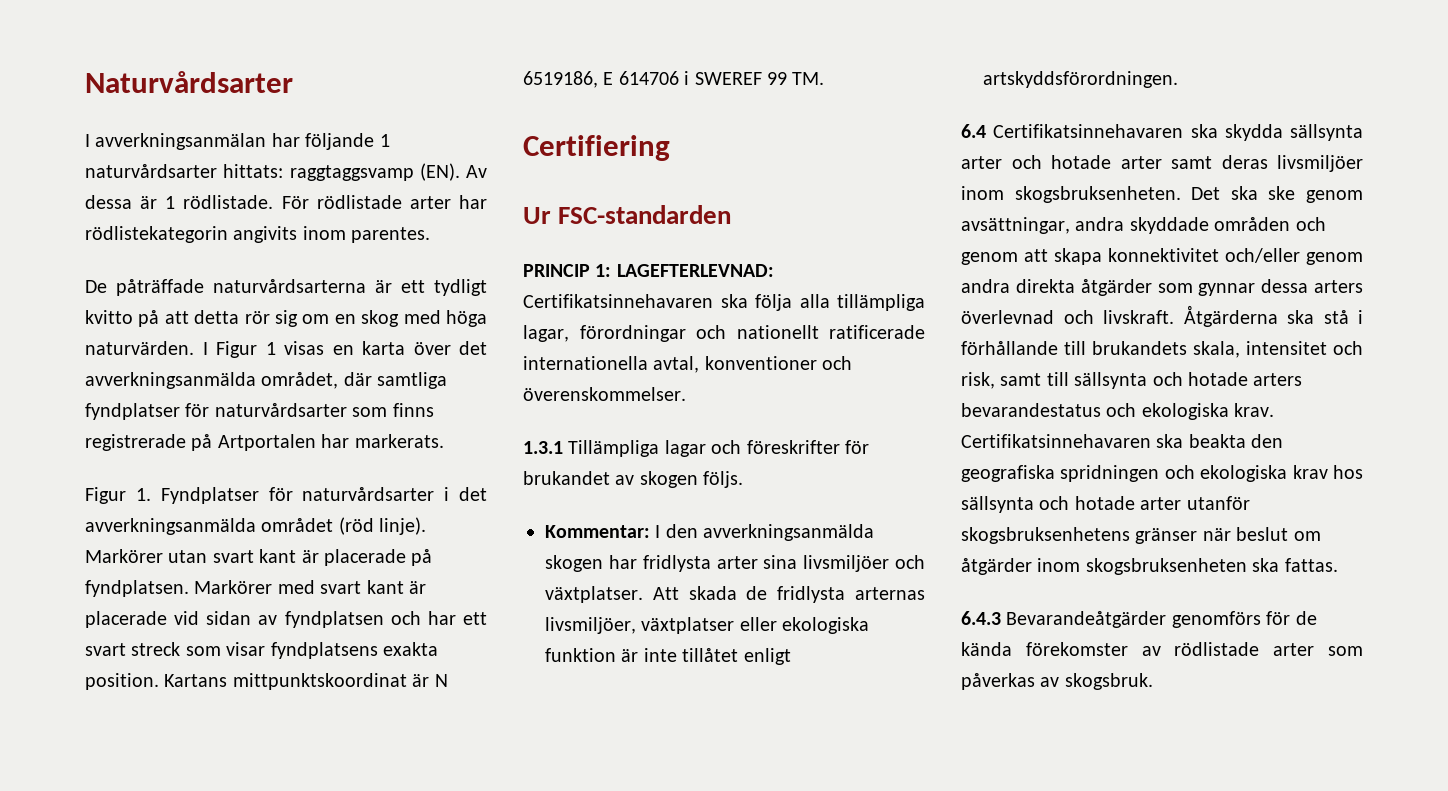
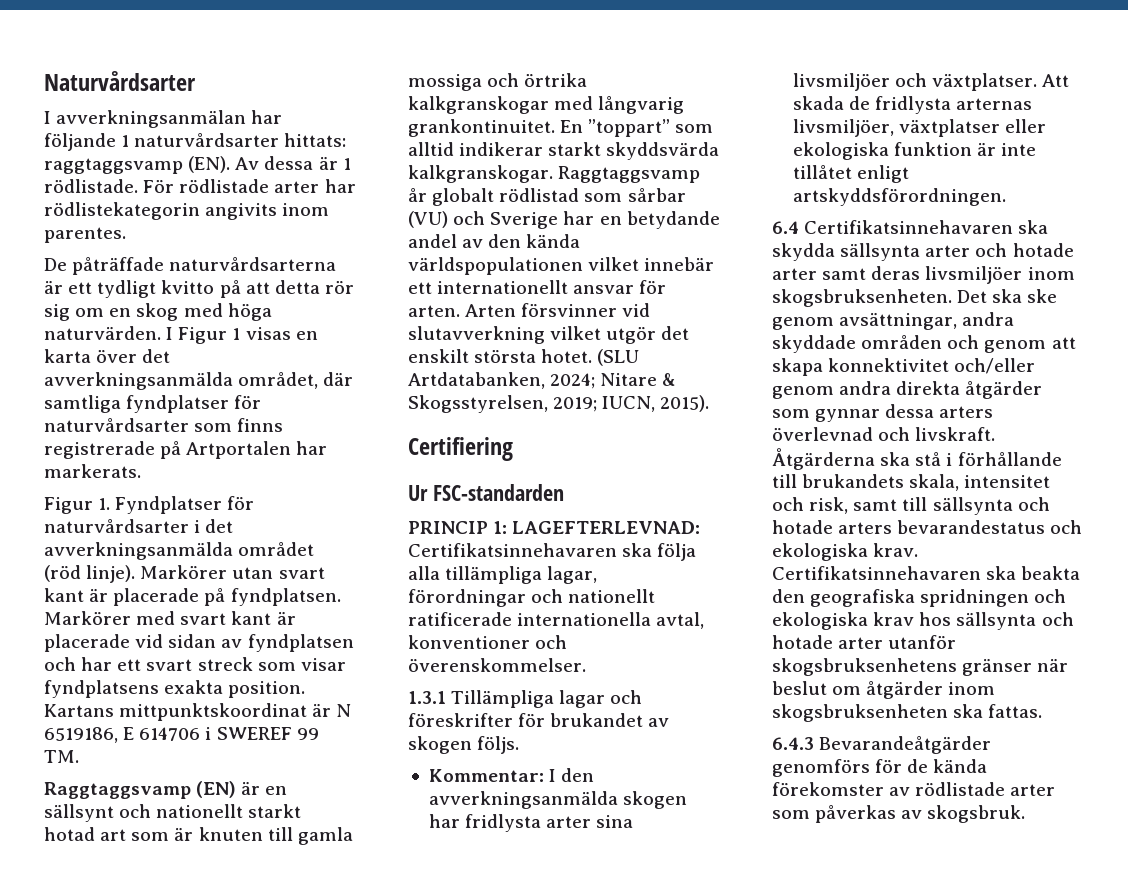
(825, 78) none -> [44,781,288,799] [44,804,302,822] [44,827,353,845] [408,73,588,91] [408,96,685,114] [408,119,714,137] [408,142,720,160] [408,165,701,183] [408,188,686,206] [408,211,720,229] [408,234,581,248] [408,257,715,275] [408,280,667,294] [408,303,651,317] [408,326,690,344] [408,349,640,366] [408,372,677,389] [408,395,710,413] // Raggtaggsvamp (EN) är en sällsynt och nationellt starkt hotad art som är knuten till gamla mossiga och örtrika kalkgranskogar med långvarig grankontinuitet. En ”toppart” som alltid indikerar starkt skyddsvärda kalkgranskogar. Raggtaggsvamp år globalt rödlistad som sårbar (VU) och Sverige har en betydande andel av den kända världspopulationen vilket innebär ett internationellt ansvar för arten. Arten försvinner vid slutavverkning vilket utgör det enskilt största hotet. (SLU Artdatabanken, 2024; Nitare & Skogsstyrelsen, 2019; IUCN, 2015).

